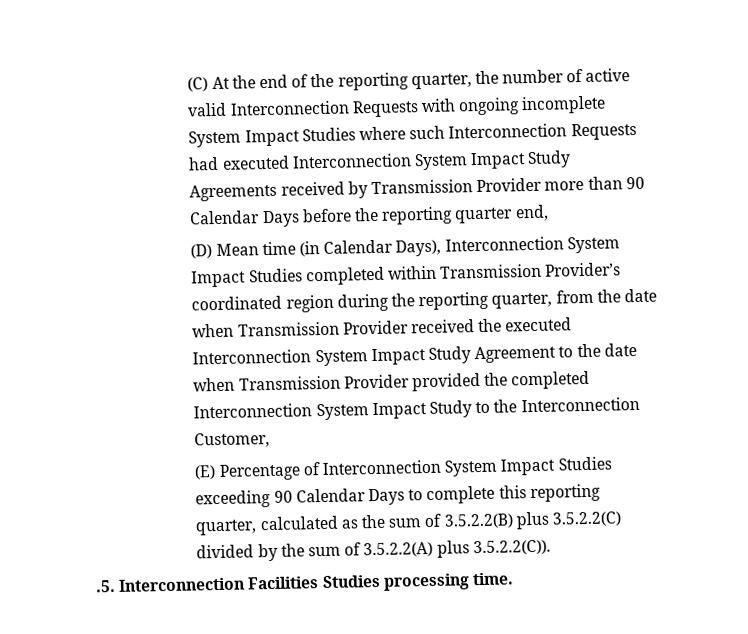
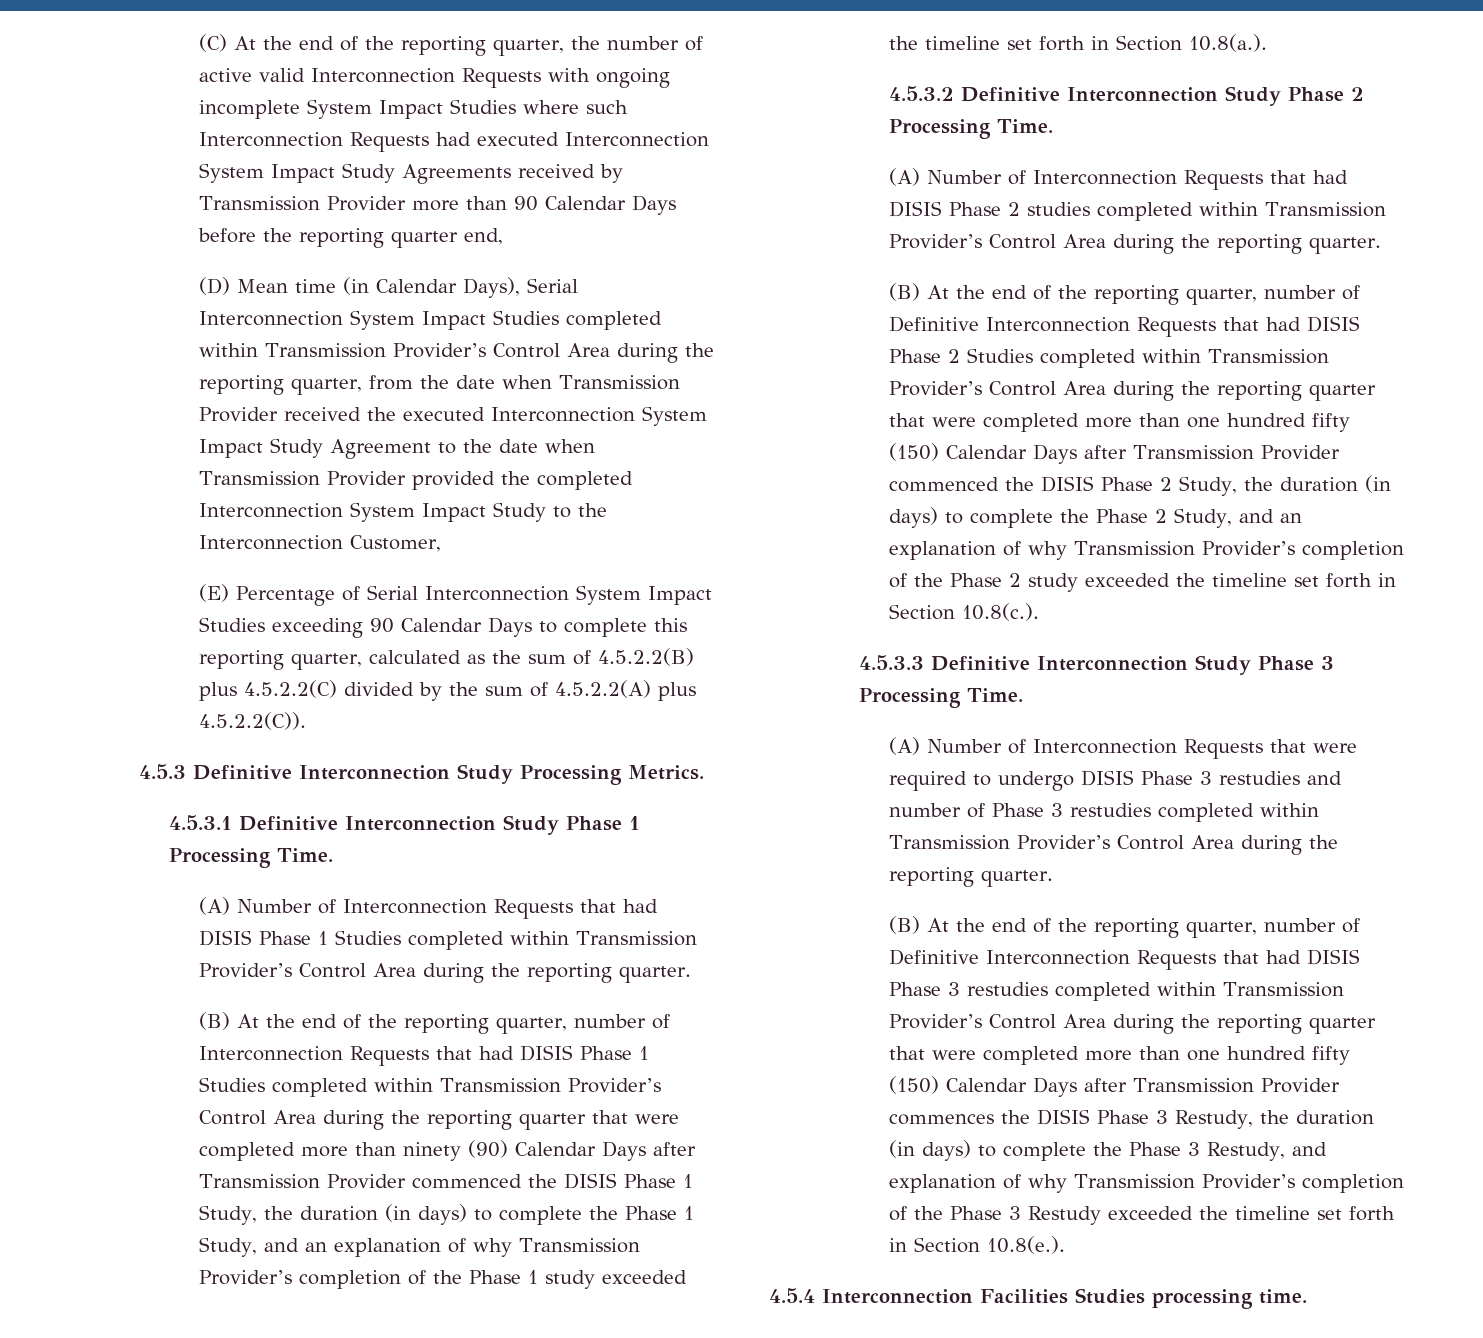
(442, 248) none -> [526,278,578,293] Serial
[191,294,334,313] coordinated region -> [492,343,610,358] Control Area
(320, 469) none -> [366,585,418,600] Serial
[443,511,622,530] 3.5.2.2(B) plus 3.5.2.2(C) -> [597,648,694,666] [198,680,337,701] 4.5.2.2(B) plus 4.5.2.2(C)
[363,539,551,558] [95,579,116,593] 3.5.2.2(A) plus 3.5.2.2(C)). // .5. -> [554,680,696,701] [198,712,306,730] [138,764,704,785] [168,815,640,835] [168,848,333,868] [198,897,658,919] [198,930,697,950] [198,963,691,983] [198,1012,670,1034] [198,1045,649,1066] [198,1077,661,1097] [198,1110,679,1130] [198,1140,696,1161] [198,1173,693,1189] [198,1204,694,1225] [198,1237,640,1257] [198,1270,687,1289] [888,34,1267,52] [888,86,1364,106] [888,119,1053,139] [888,168,1348,190] [888,201,1386,221] [888,234,1381,254] [888,283,1360,305] [888,316,1360,337] [888,348,1329,368] [888,381,1376,401] [888,413,1350,432] [888,443,1340,464] [888,475,1391,496] [888,507,1302,528] [888,541,1404,560] [888,573,1396,592] [888,603,1039,621] [858,655,1334,675] [858,688,1023,708] [888,737,1357,759] [888,770,1342,791] [888,803,1319,822] [888,835,1338,855] [888,867,1053,887] [888,916,1360,938] [888,949,1360,970] [888,982,1344,1001] [888,1014,1376,1034] [888,1046,1350,1065] [888,1076,1340,1097] [888,1109,1374,1129] [888,1140,1327,1161] [888,1174,1404,1193] [888,1206,1395,1225] [888,1236,1065,1254] [769,1288,815,1303] 4.5.2.2(A) plus 4.5.2.2(C)). // 4.5.3 Definitive Interconnection Study Processing Metrics. // 4.5.3.1 Definitive Interconnection Study Phase 1 Processing Time. // (A) Number of Interconnection Requests that had DISIS Phase 1 Studies completed within Transmission Provider’s Control Area during the reporting quarter. // (B) At the end of the reporting quarter, number of Interconnection Requests that had DISIS Phase 1 Studies completed within Transmission Provider’s Control Area during the reporting quarter that were completed more than ninety (90) Calendar Days after Transmission Provider commenced the DISIS Phase 1 Study, the duration (in days) to complete the Phase 1 Study, and an explanation of why Transmission Provider’s completion of the Phase 1 study exceeded the timeline set forth in Section 10.8(a.). // 4.5.3.2 Definitive Interconnection Study Phase 2 Processing Time. // (A) Number of Interconnection Requests that had DISIS Phase 2 studies completed within Transmission Provider’s Control Area during the reporting quarter. // (B) At the end of the reporting quarter, number of Definitive Interconnection Requests that had DISIS Phase 2 Studies completed within Transmission Provider’s Control Area during the reporting quarter that were completed more than one hundred fifty (150) Calendar Days after Transmission Provider commenced the DISIS Phase 2 Study, the duration (in days) to complete the Phase 2 Study, and an explanation of why Transmission Provider’s completion of the Phase 2 study exceeded the timeline set forth in Section 10.8(c.). // 4.5.3.3 Definitive Interconnection Study Phase 3 Processing Time. // (A) Number of Interconnection Requests that were required to undergo DISIS Phase 3 restudies and number of Phase 3 restudies completed within Transmission Provider’s Control Area during the reporting quarter. // (B) At the end of the reporting quarter, number of Definitive Interconnection Requests that had DISIS Phase 3 restudies completed within Transmission Provider’s Control Area during the reporting quarter that were completed more than one hundred fifty (150) Calendar Days after Transmission Provider commences the DISIS Phase 3 Restudy, the duration (in days) to complete the Phase 3 Restudy, and explanation of why Transmission Provider’s completion of the Phase 3 Restudy exceeded the timeline set forth in Section 10.8(e.). // 4.5.4

